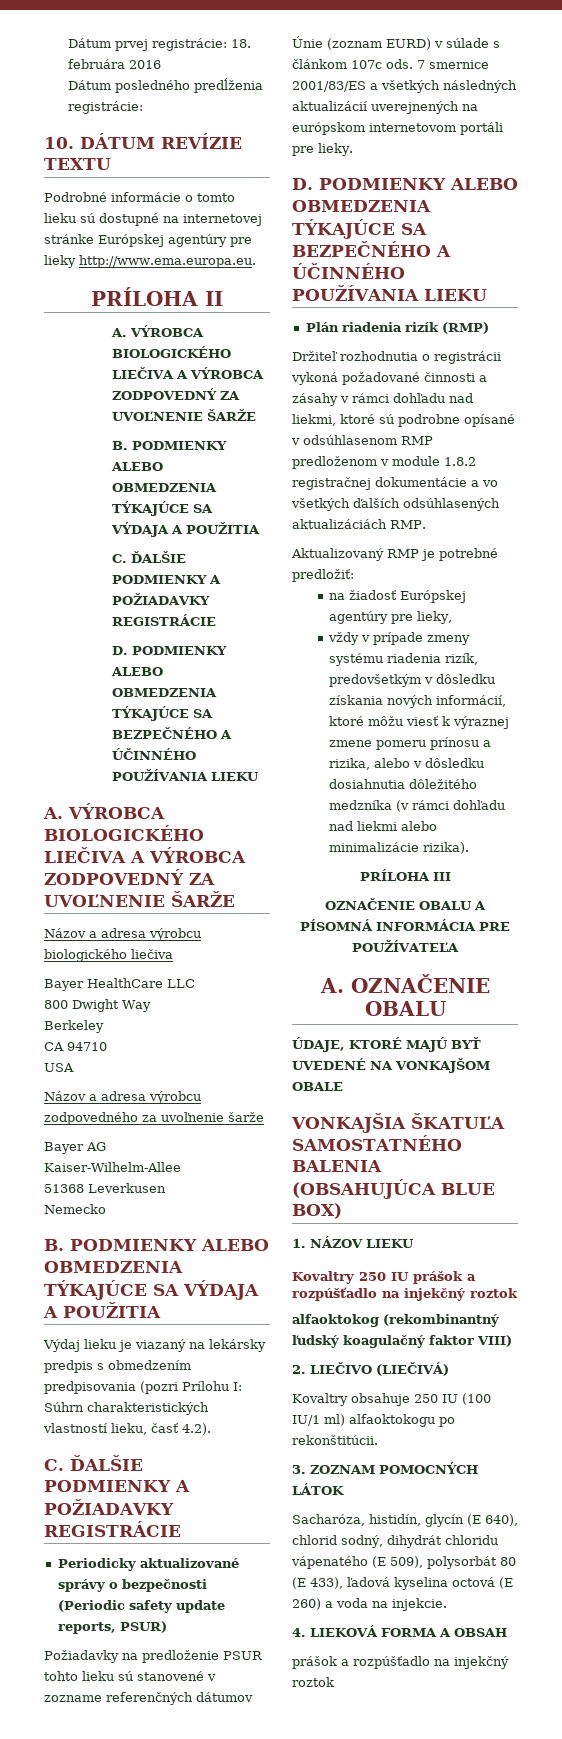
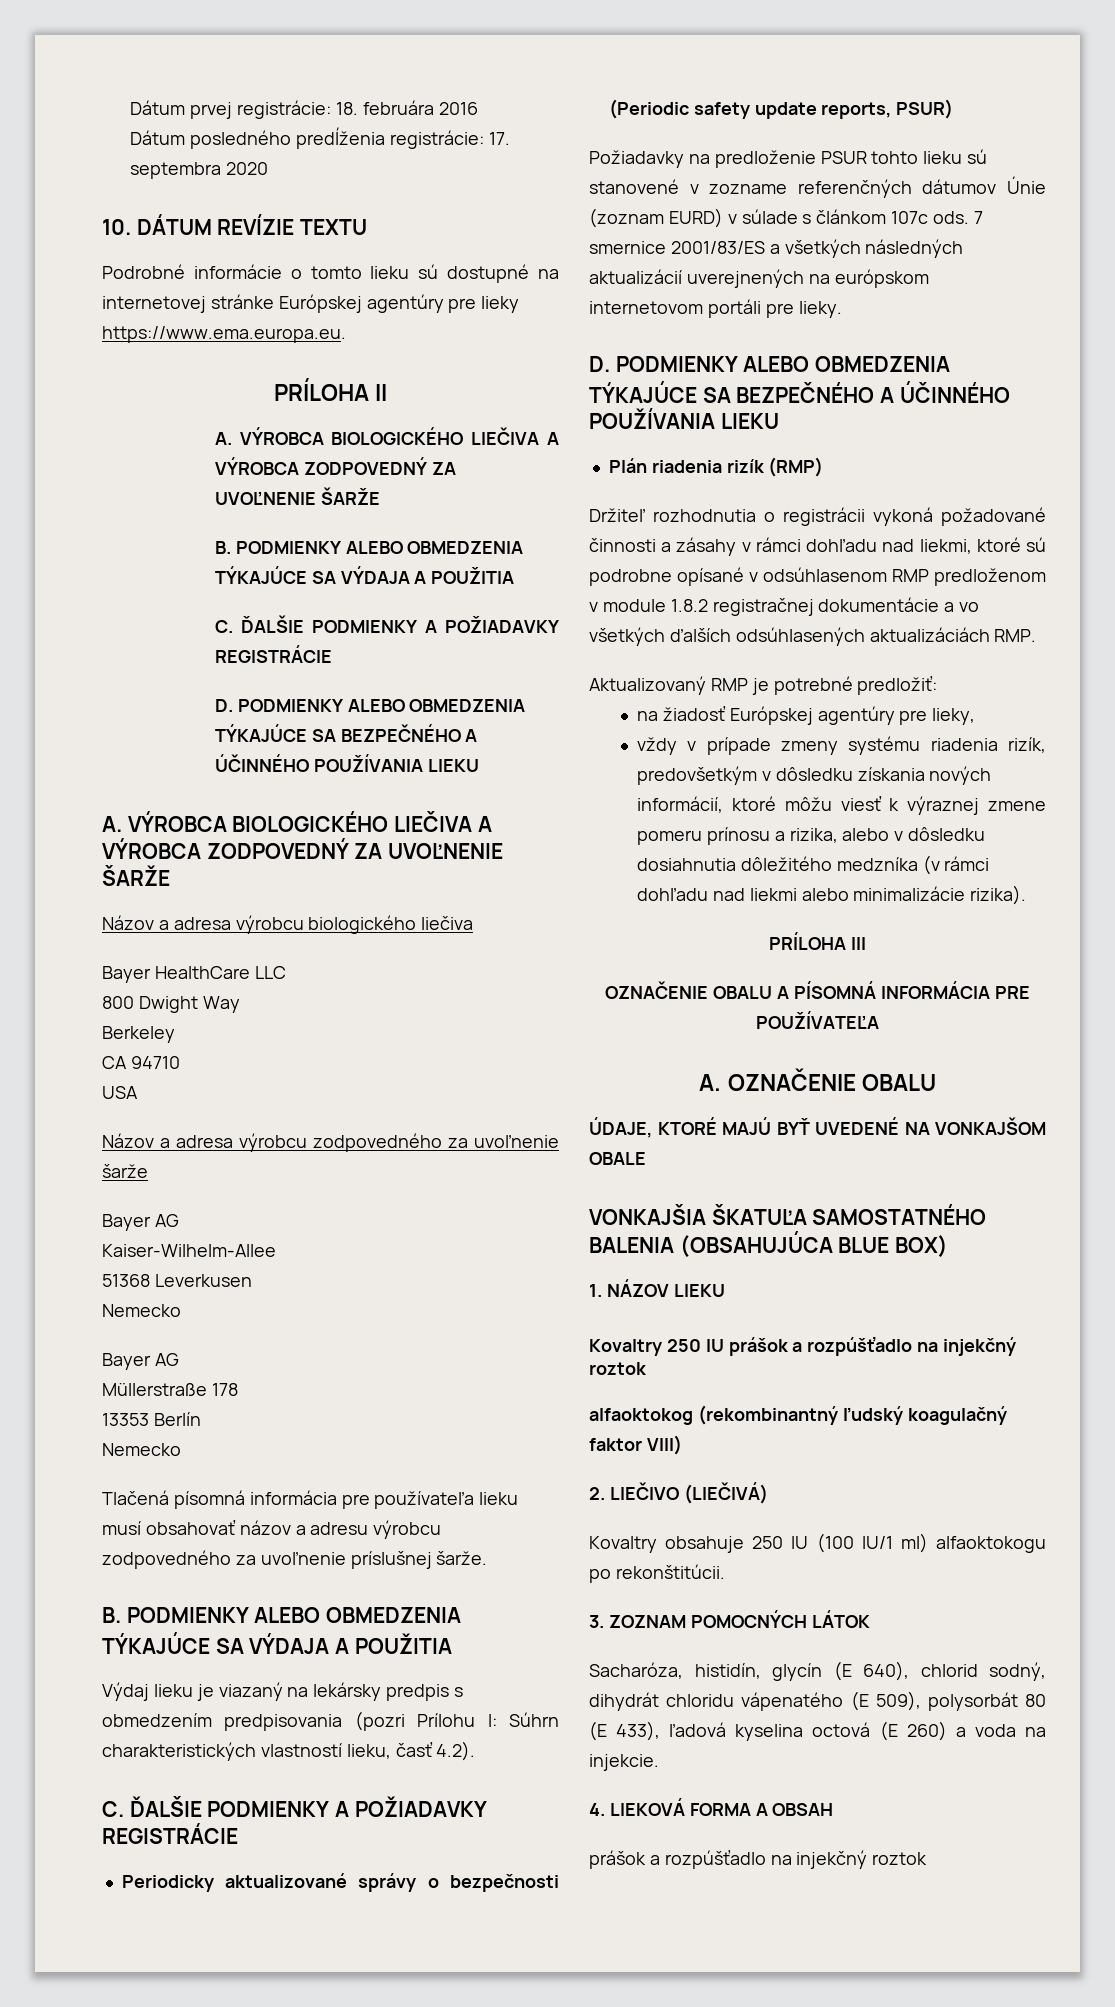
(143, 107) none -> [488,132,510,145] [130,162,269,179] 17. septembra 2020
[79,255,256,268] http://www.ema.europa.eu. -> [102,326,346,343] https://www.ema.europa.eu.
(106, 1209) none -> [102,1353,179,1370] [102,1383,238,1396] [102,1412,201,1426] [102,1443,181,1456] [102,1490,519,1509] [102,1520,442,1539] [102,1550,488,1569] // Bayer AG // Müllerstraße 178 // 13353 Berlín // Nemecko // Tlačená písomná informácia pre používateľa lieku musí obsahovať názov a adresu výrobcu zodpovedného za uvoľnenie príslušnej šarže.

